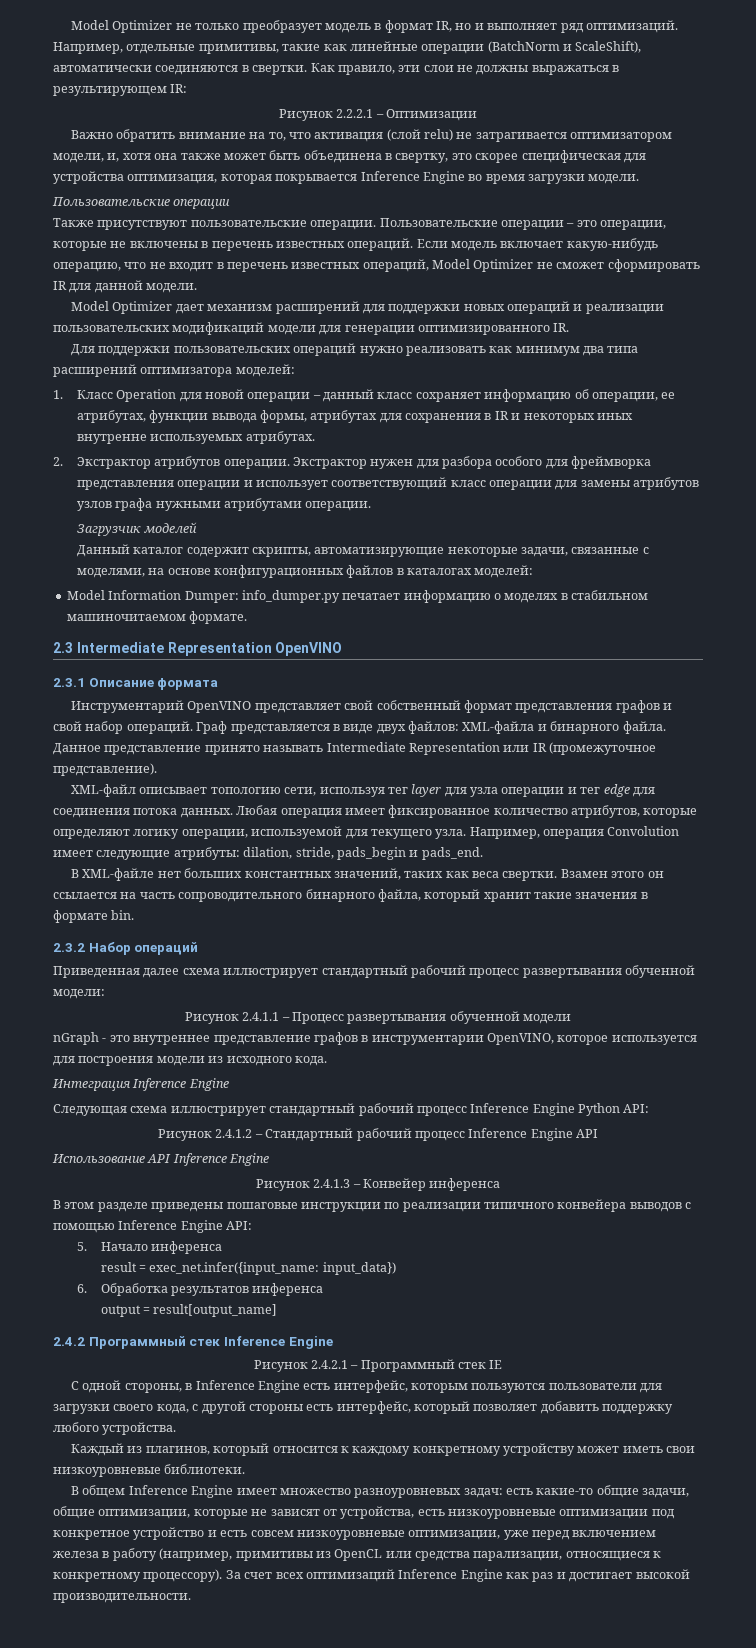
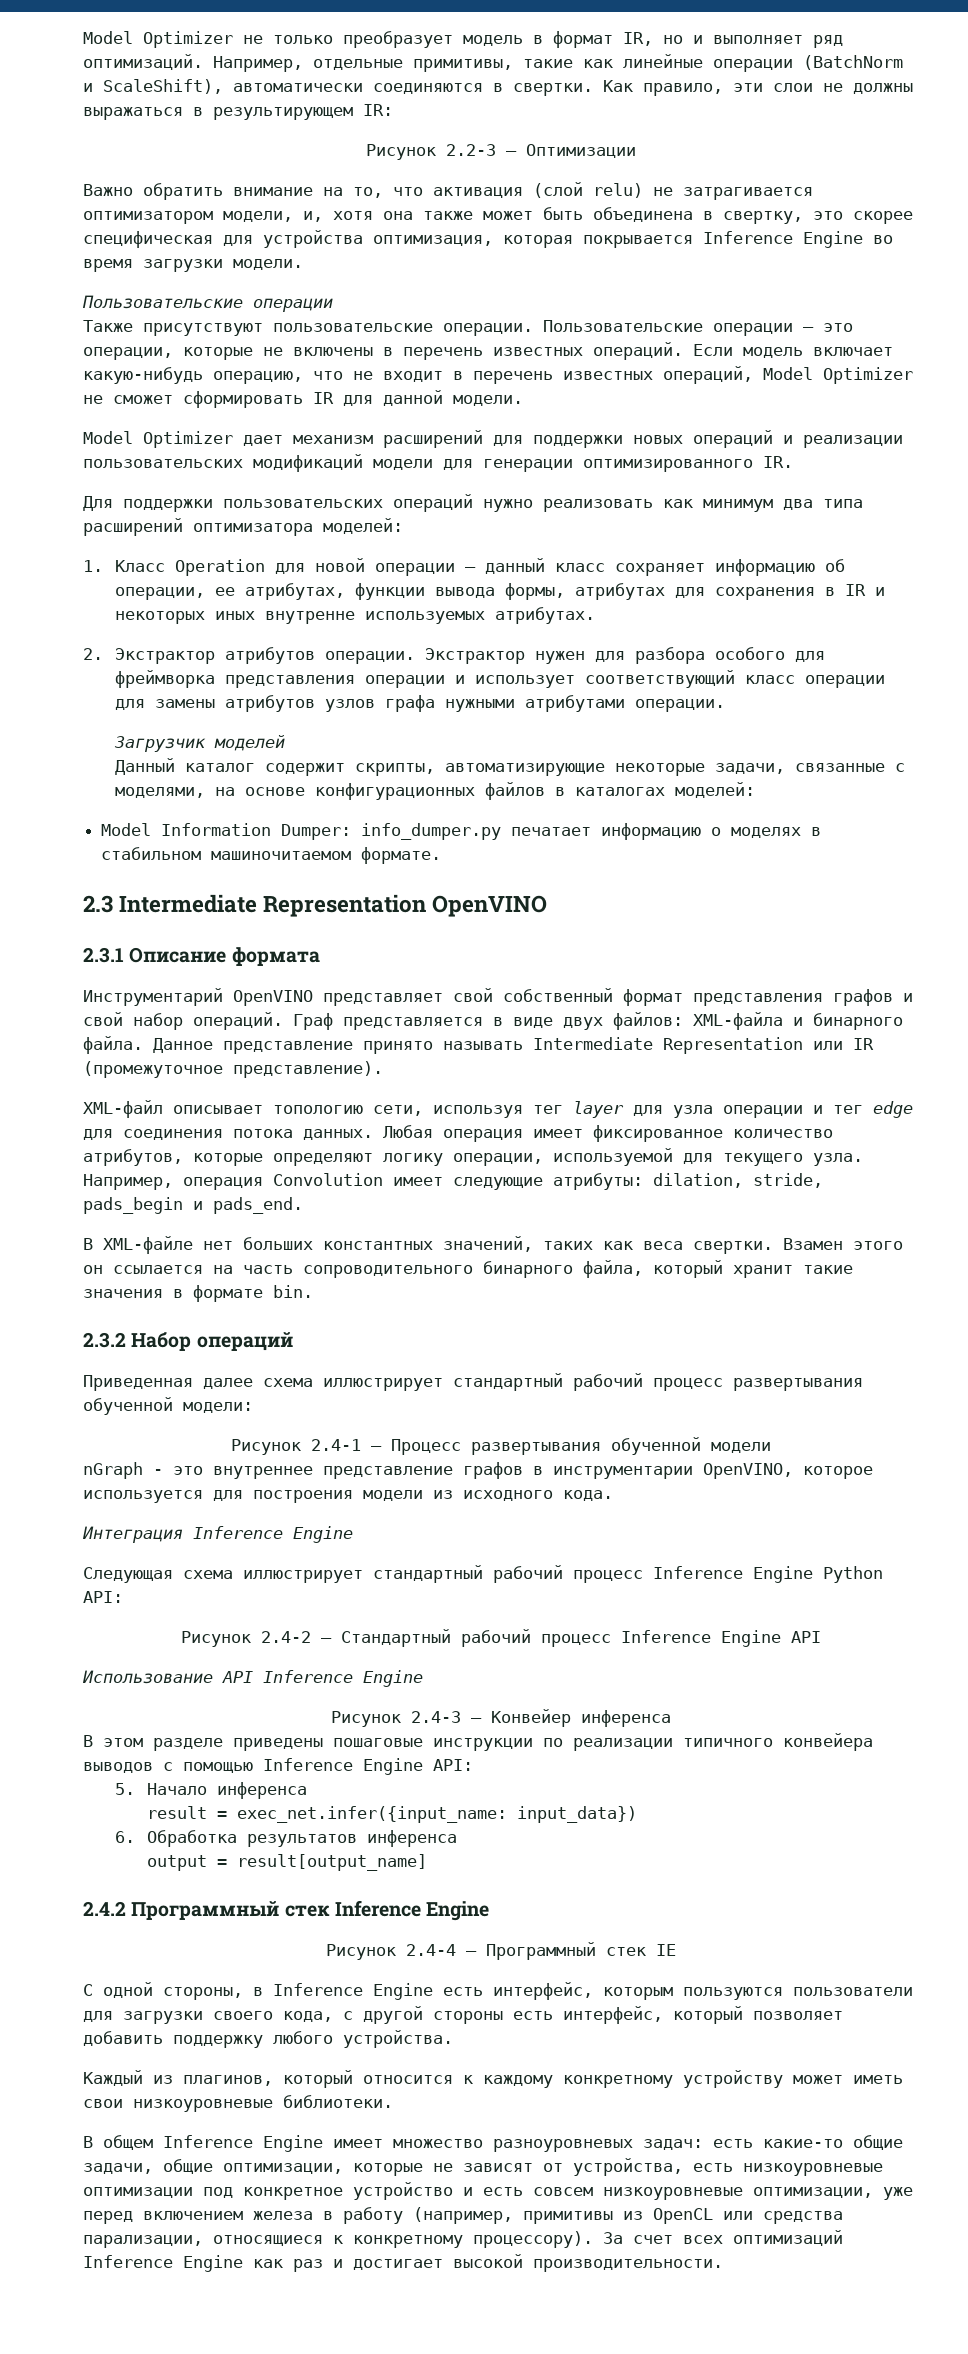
[336,109,374,118] 2.2.2.1 -> [446,144,496,156] 2.2-3
[242,1012,280,1021] 2.4.1.1 -> [311,1439,361,1451] 2.4-1
[215,1129,253,1138] 2.4.1.2 -> [261,1631,311,1643] 2.4-2
[313,1179,351,1188] 2.4.1.3 -> [411,1711,461,1723] 2.4-3
[310,1360,348,1369] 2.4.2.1 -> [406,1944,456,1956] 2.4-4

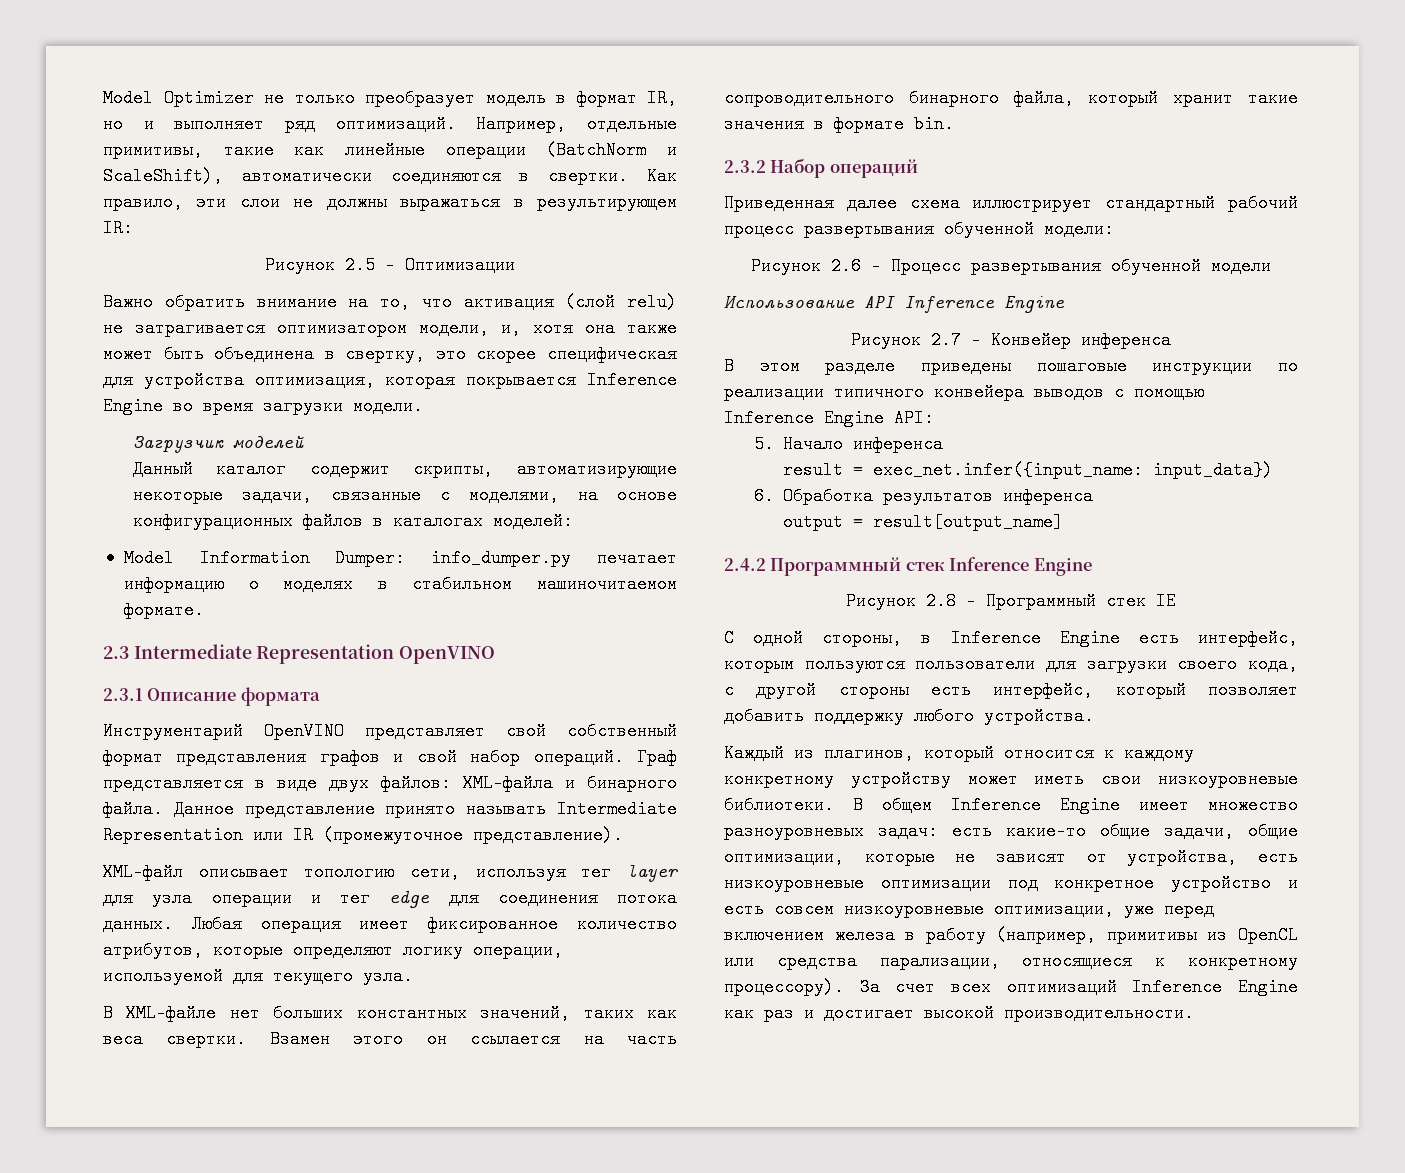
[446,144,496,156] 2.2-3 -> [345,256,375,274] 2.5
[82,295,333,312] [83,320,853,336] [83,342,893,360] [83,366,913,384] [83,390,523,408] [83,430,903,448] [83,454,793,472] [83,494,863,512] [83,518,403,536] [83,558,846,576] [115,583,886,600] [115,607,596,624] [83,647,826,664] [115,670,886,688] [115,695,726,712] // Пользовательские операции // Также присутствуют пользовательские операции. Пользовательские операции – это операции, которые не включены в перечень известных операций. Если модель включает какую-нибудь операцию, что не входит в перечень известных операций, Model Optimizer не сможет сформировать IR для данной модели. // Model Optimizer дает механизм расширений для поддержки новых операций и реализации пользовательских модификаций модели для генерации оптимизированного IR. // Для поддержки пользовательских операций нужно реализовать как минимум два типа расширений оптимизатора моделей: // 1. Класс Operation для новой операции – данный класс сохраняет информацию об операции, ее атрибутах, функции вывода формы, атрибутах для сохранения в IR и некоторых иных внутренне используемых атрибутах. // 2. Экстрактор атрибутов операции. Экстрактор нужен для разбора особого для фреймворка представления операции и использует соответствующий класс операции для замены атрибутов узлов графа нужными атрибутами операции. -> (423, 406) none
[83,1173,823,1190] [83,1197,303,1214] Например, операция Convolution имеет следующие атрибуты: dilation, stride, pads_begin и pads_end. -> (413, 976) none
[311,1439,361,1451] 2.4-1 -> [831,257,861,275] 2.6
[83,1462,873,1479] [83,1490,613,1503] [82,1526,353,1543] [83,1565,883,1583] [83,1591,123,1603] [181,1629,821,1647] // nGraph - это внутреннее представление графов в инструментарии OpenVINO, которое используется для построения модели из исходного кода. // Интеграция Inference Engine // Следующая схема иллюстрирует стандартный рабочий процесс Inference Engine Python API: // Рисунок 2.4-2 – Стандартный рабочий процесс Inference Engine API -> (1271, 267) none
[411,1711,461,1723] 2.4-3 -> [931,331,961,349] 2.7
[406,1944,456,1956] 2.4-4 -> [926,592,956,610] 2.8
(393, 2101) // -> (834, 805) none

